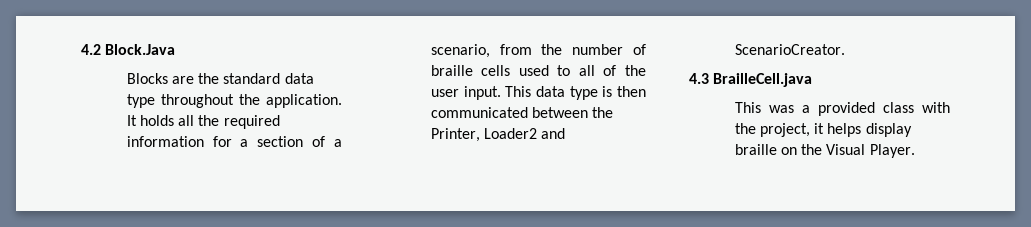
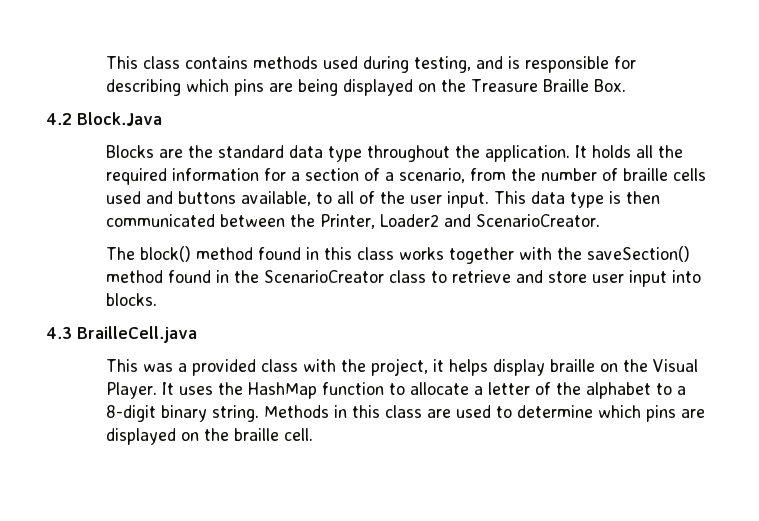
(81, 49) none -> [106,56,637,73] [106,79,627,96] This class contains methods used during testing, and is responsible for describing which pins are being displayed on the Treasure Braille Box. //
(549, 70) none -> [146,191,312,206] and buttons available,
(845, 49) none -> [106,246,691,264] [106,270,702,287] [106,293,158,306] // The block() method found in this class works together with the saveSection() method found in the ScenarioCreator class to retrieve and store user input into blocks.
(915, 151) none -> [162,382,687,399] [106,405,706,422] [106,428,314,445] It uses the HashMap function to allocate a letter of the alphabet to a 8-digit binary string. Methods in this class are used to determine which pins are displayed on the braille cell.

